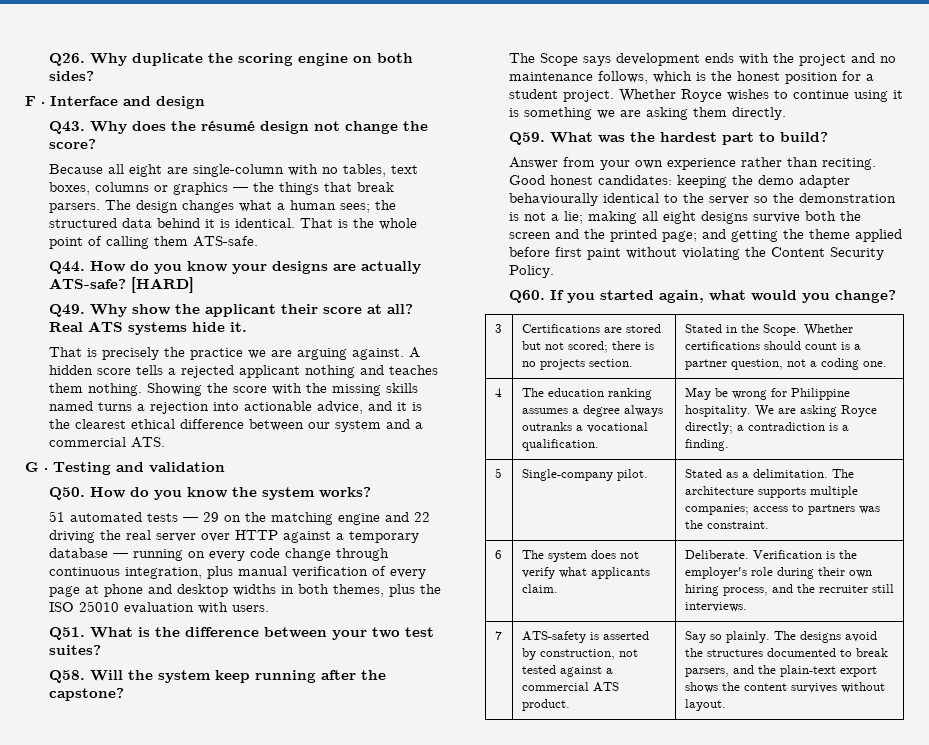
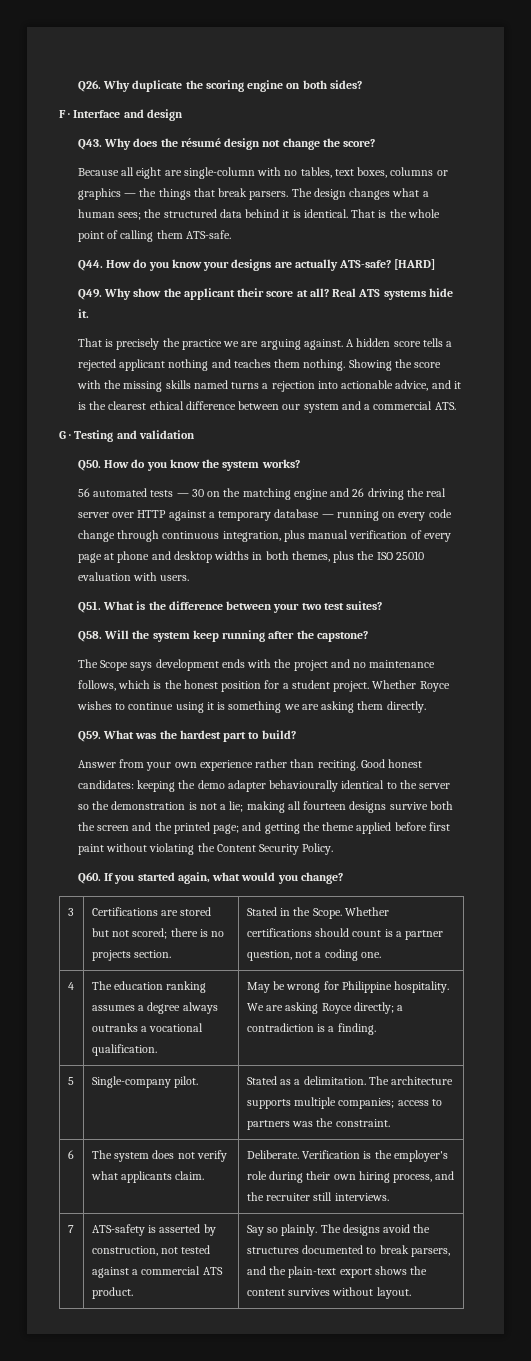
[49,511,66,522] 51 -> [77,488,90,497] 56
[203,512,220,522] 29 -> [191,489,204,497] 30
[414,512,431,522] 22 -> [352,488,365,497] 26
[663,211,697,224] eight -> [303,801,347,810] fourteen

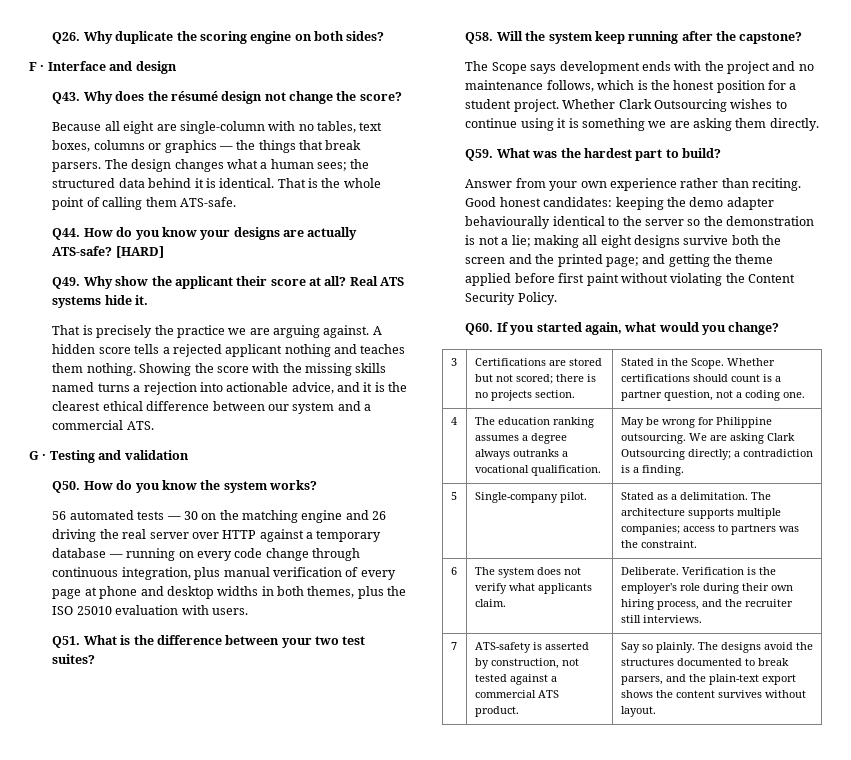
[419,681,450,692] Royce -> [618,99,727,112] Clark Outsourcing
[303,801,347,810] fourteen -> [600,235,632,248] eight
[393,981,449,993] hospitality. -> [620,433,686,444] outsourcing.
[321,1003,352,1014] Royce -> [766,433,795,441] [620,449,685,460] Clark Outsourcing

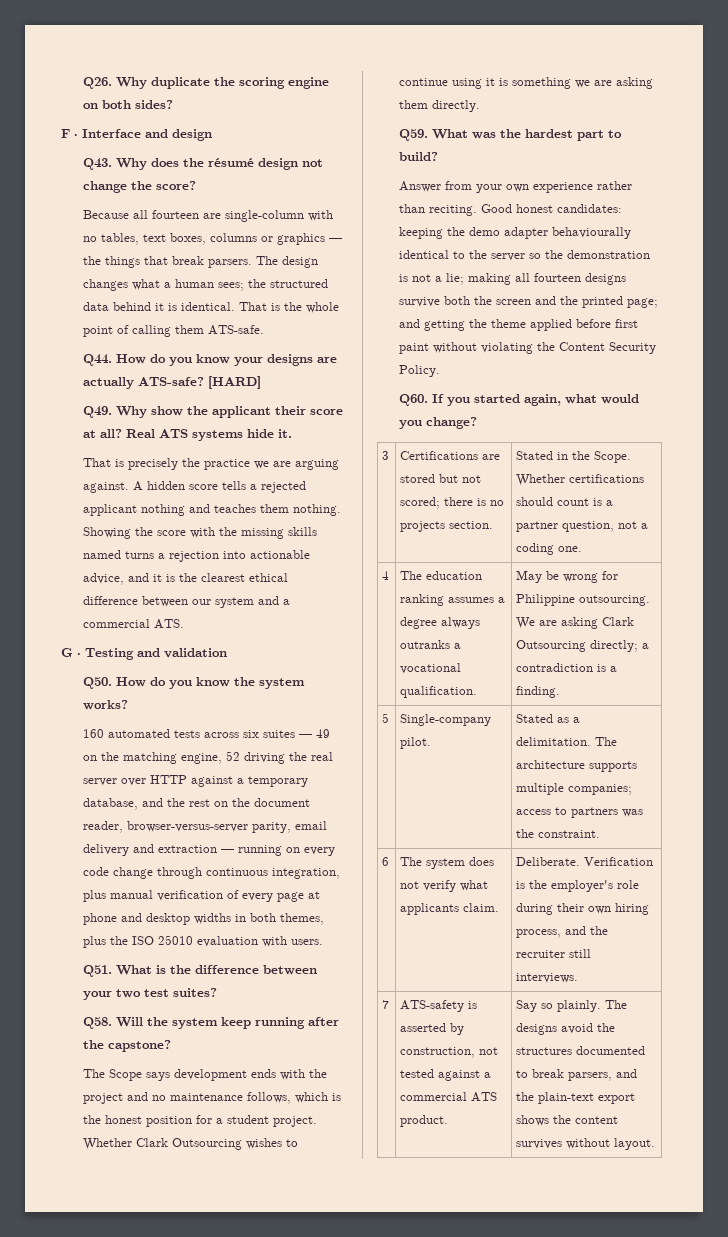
[123,121,155,134] eight -> [152,210,200,219] fourteen
[52,511,67,520] 56 -> [83,729,105,738] 160
[166,510,387,523] — 30 on the matching engine and 26 -> [204,729,331,738] [83,751,241,764] across six suites — 49 on the matching engine, 52
[52,548,107,558] database -> [83,798,311,810] [83,821,328,833] [83,844,218,856] database, and the rest on the document reader, browser-versus-server parity, email delivery and extraction
[600,235,632,248] eight -> [534,273,582,282] fourteen

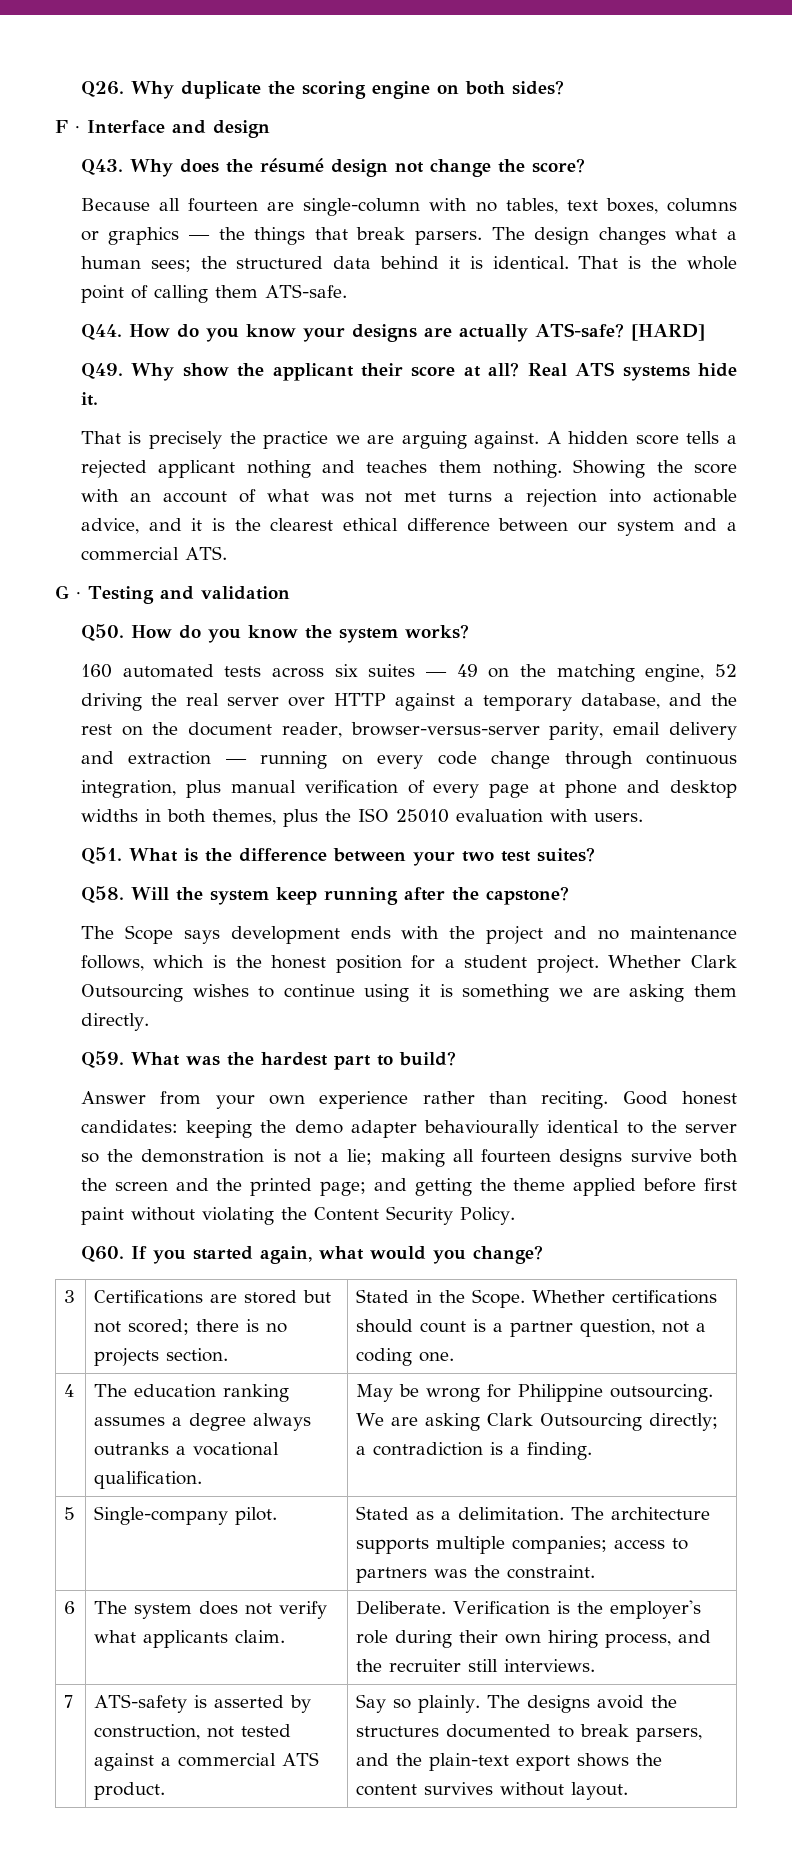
[219,527,318,539] [83,550,122,559] the missing skills named -> [129,489,437,503] an account of what was not met

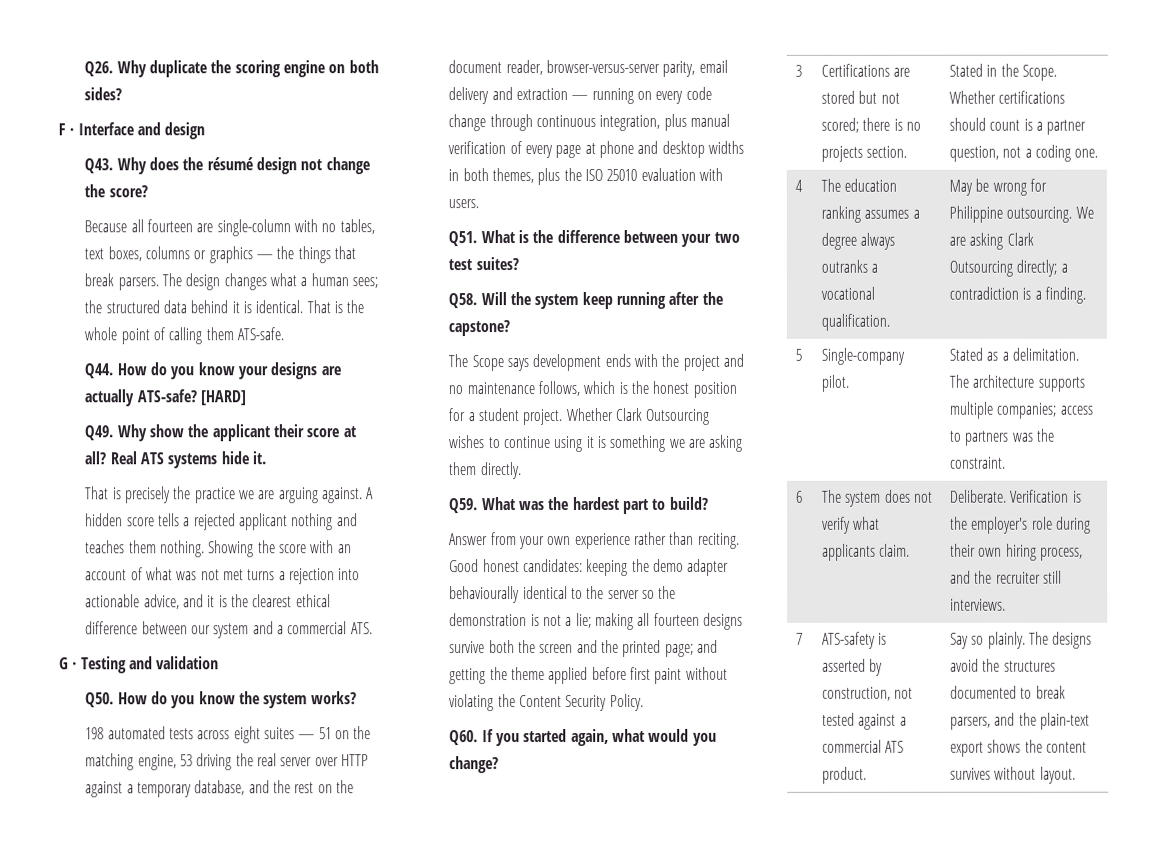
[80,664,112,678] 160 -> [85,727,105,740] 198
[334,664,358,677] six -> [233,726,261,744] eight
[456,664,478,677] 49 -> [318,727,332,740] 51
[714,664,737,677] 52 -> [179,754,193,767] 53

